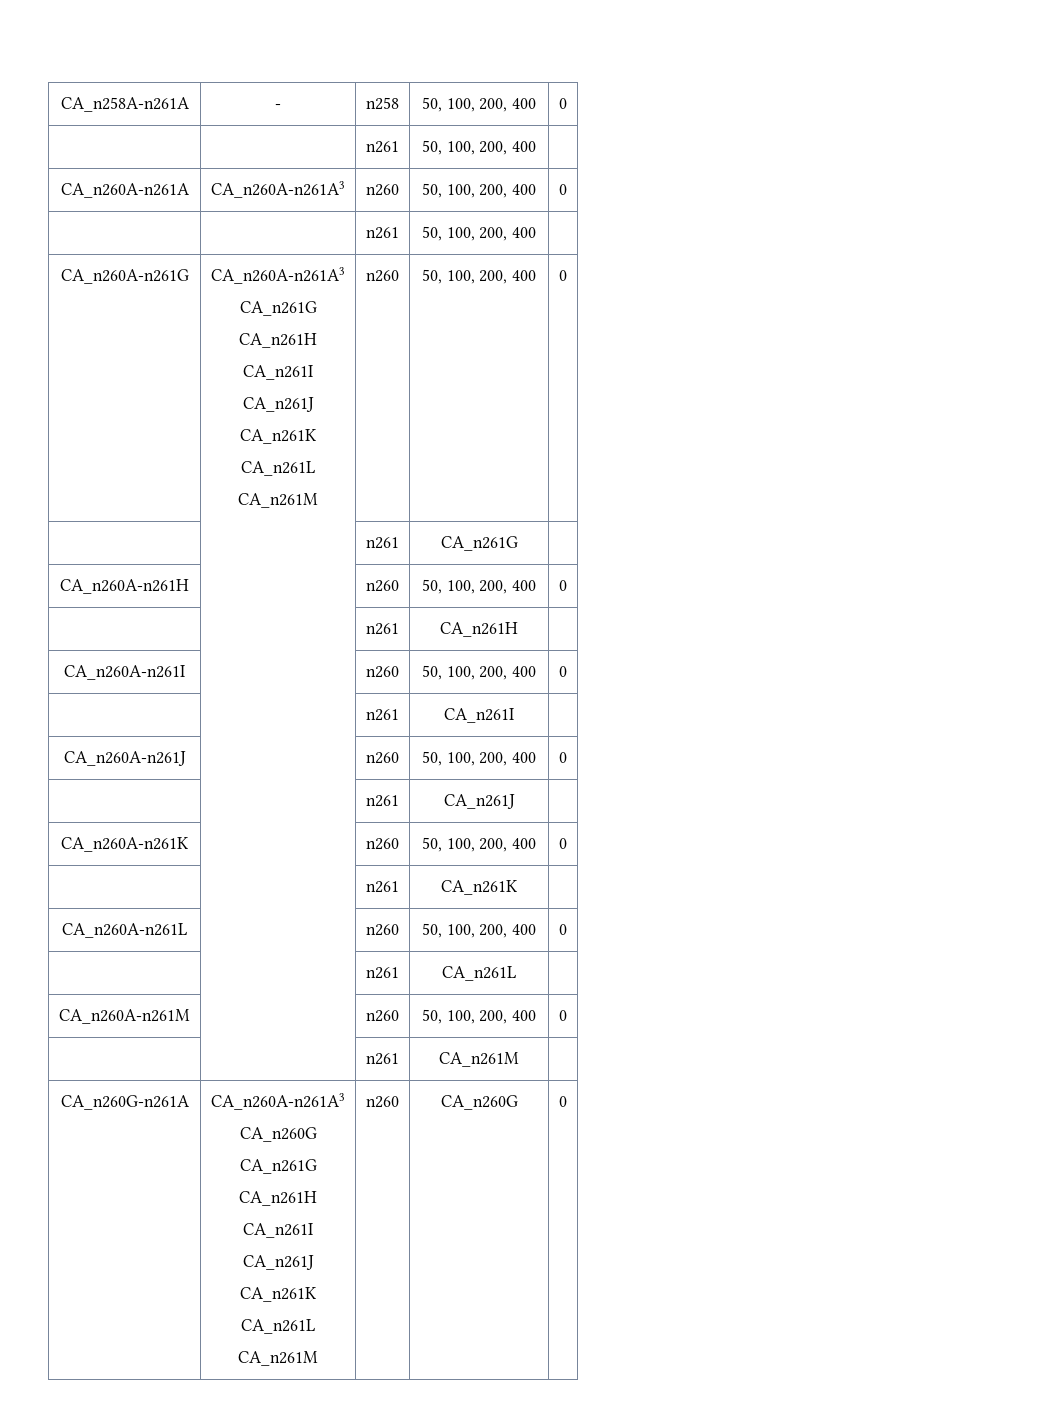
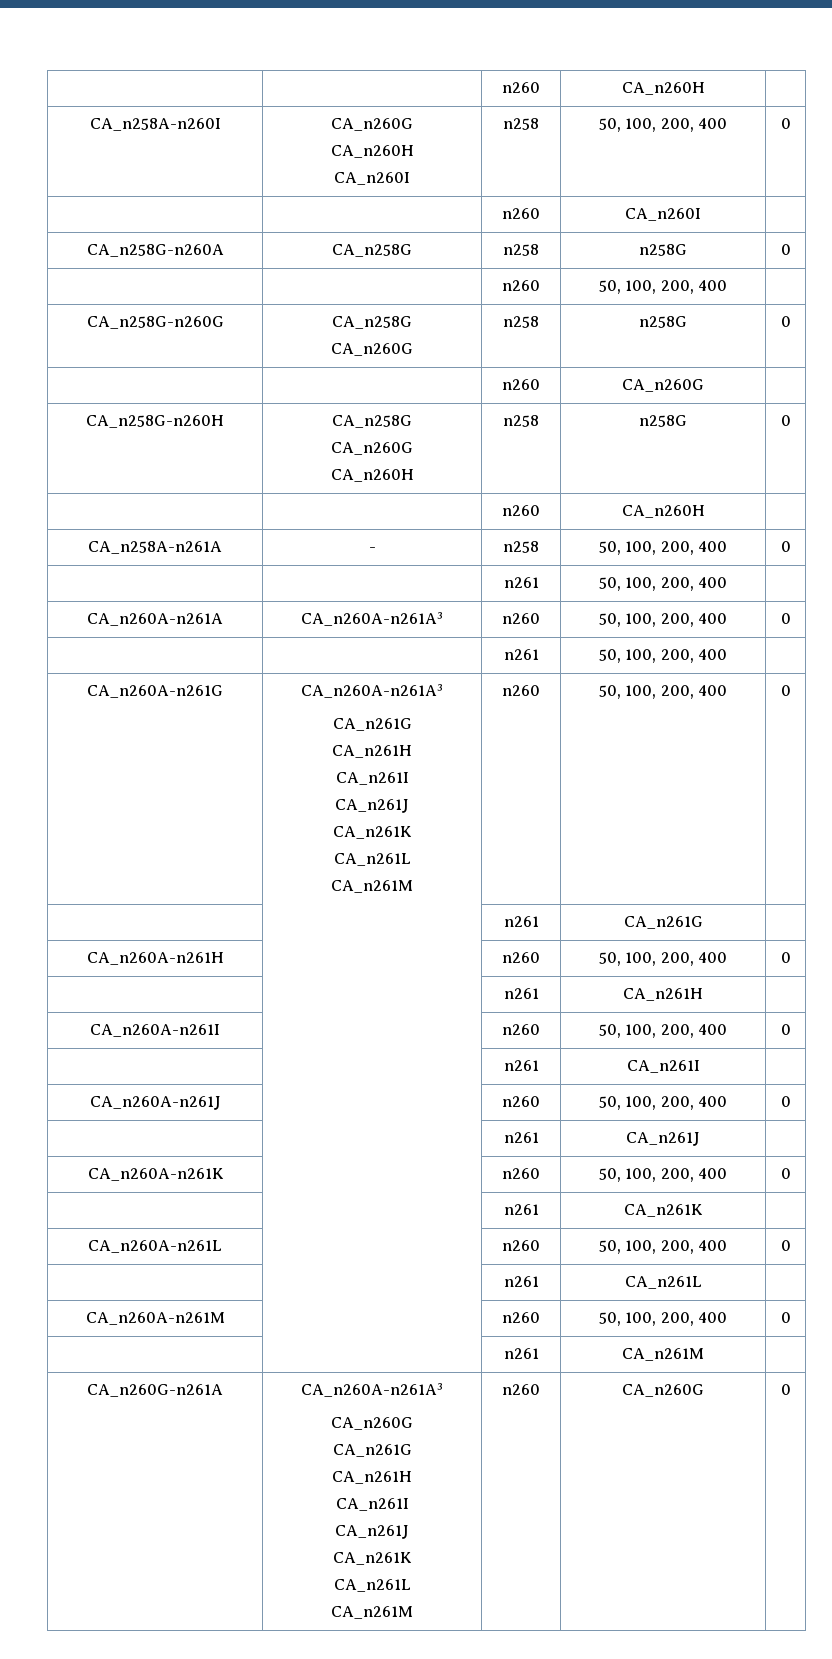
(60, 104) none -> [502,82,540,93] [621,82,705,95] [89,118,221,131] [330,118,413,131] [330,145,414,158] [333,172,410,185] [503,118,539,130] [599,118,727,132] [780,118,791,129] [502,208,540,219] [625,208,701,221] [86,244,224,257] [331,244,412,257] [503,244,539,256] [639,244,687,256] [780,244,791,255] [502,280,540,291] [599,280,727,294] [86,316,224,329] [331,316,412,329] [330,343,413,356] [503,316,539,328] [639,316,687,328] [780,316,791,327] [502,379,540,390] [622,379,704,392] [86,415,224,428] [331,415,412,428] [330,442,413,455] [330,469,414,482] [503,415,539,427] [639,415,687,427] [780,415,791,426] [502,505,540,516] [621,505,705,518] | | n260 | CA_n260H | // CA_n258A-n260I | CA_n260G // CA_n260H // CA_n260I | n258 | 50, 100, 200, 400 | 0 // | | n260 | CA_n260I | // CA_n258G-n260A | CA_n258G | n258 | n258G | 0 // | | n260 | 50, 100, 200, 400 | // CA_n258G-n260G | CA_n258G // CA_n260G | n258 | n258G | 0 // | | n260 | CA_n260G | // CA_n258G-n260H | CA_n258G // CA_n260G // CA_n260H | n258 | n258G | 0 // | | n260 | CA_n260H | //

